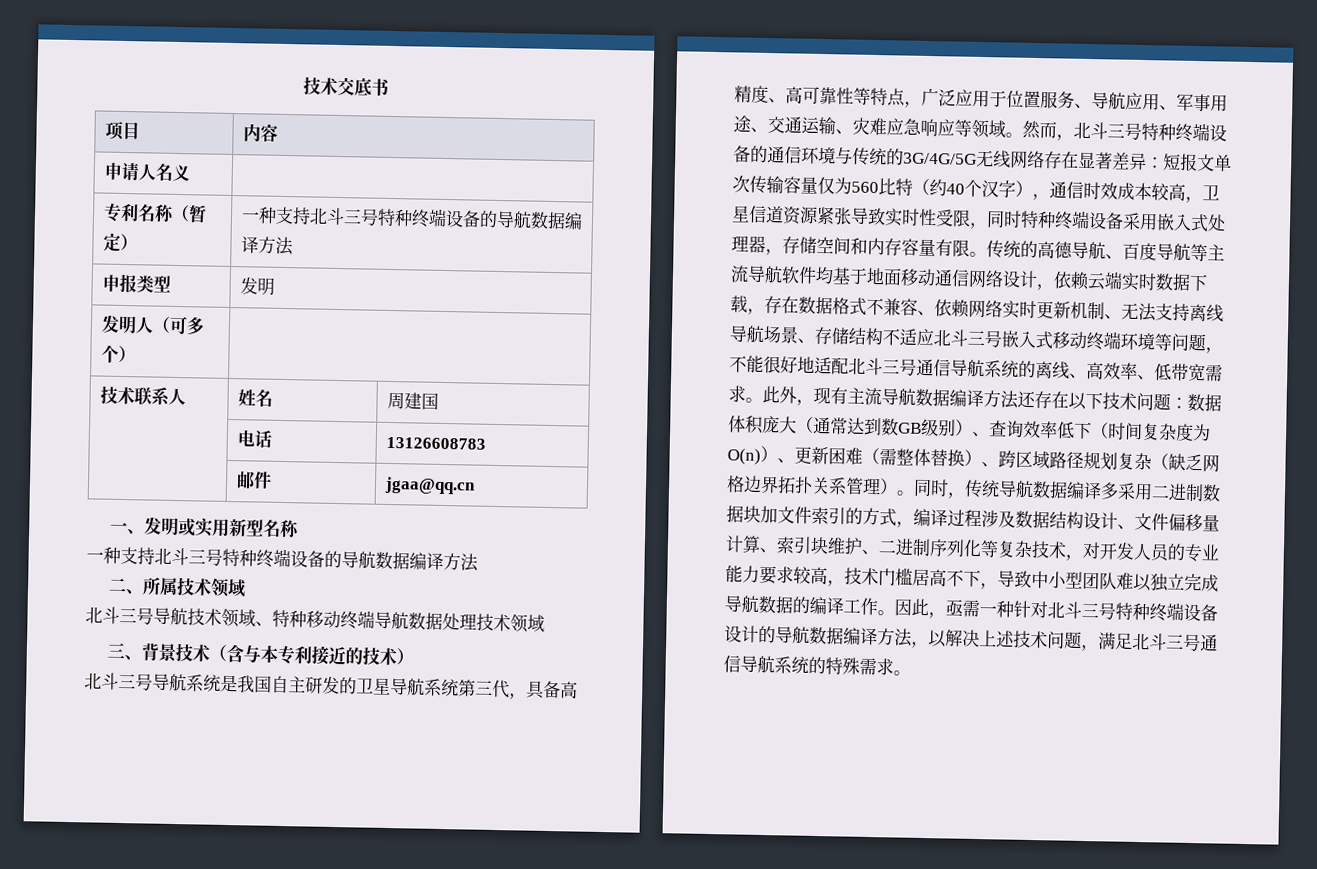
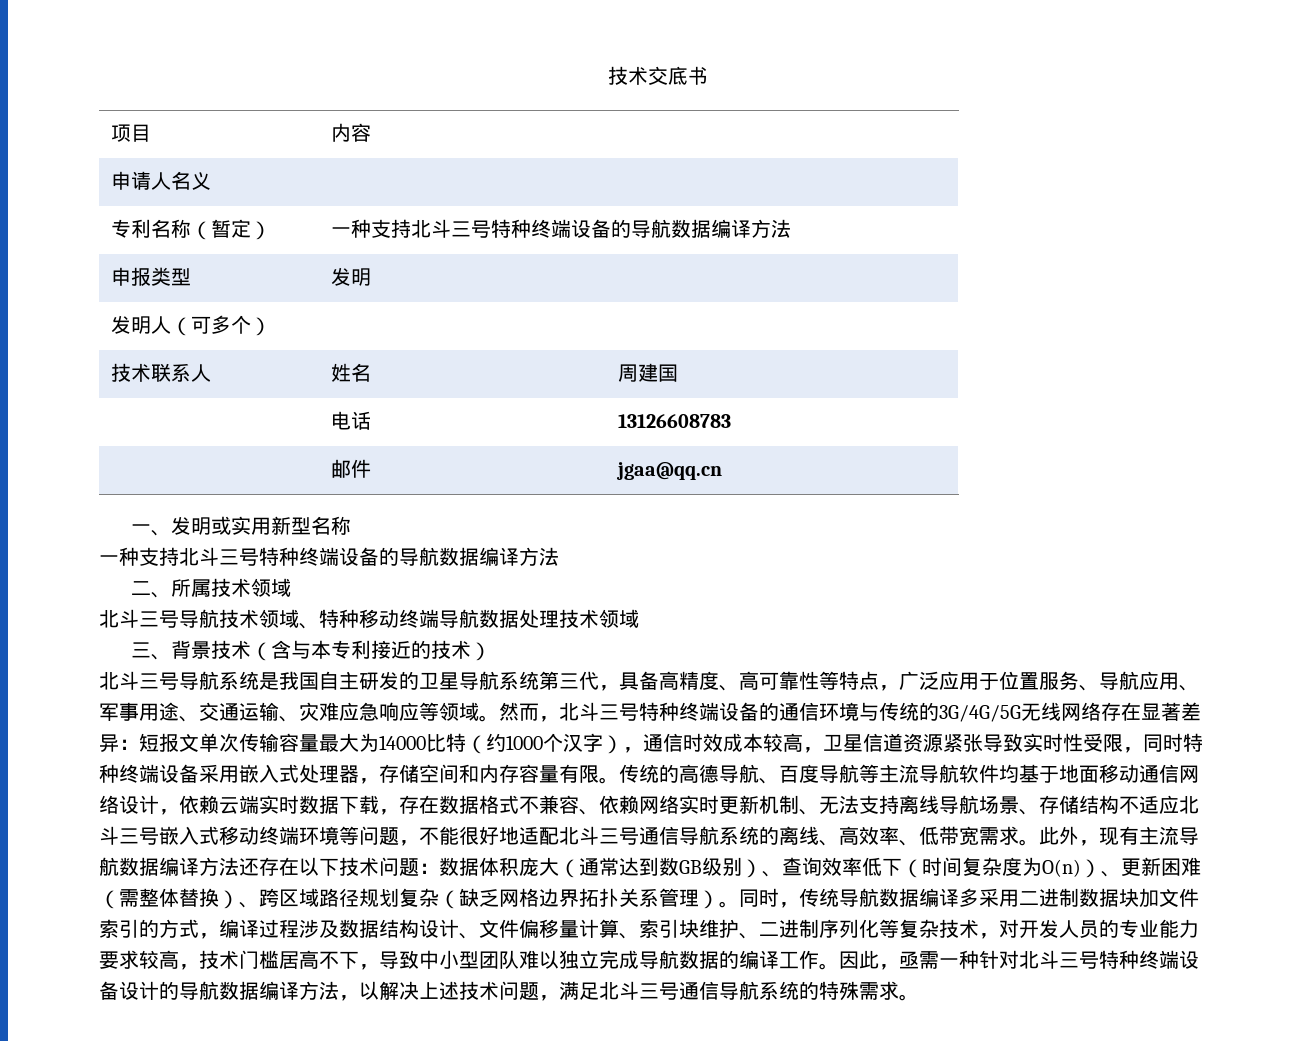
[817,176,879,195] 仅为560 -> [319,733,426,752] 最大为14000
[946,183,965,195] 40 -> [506,735,543,750] 1000

